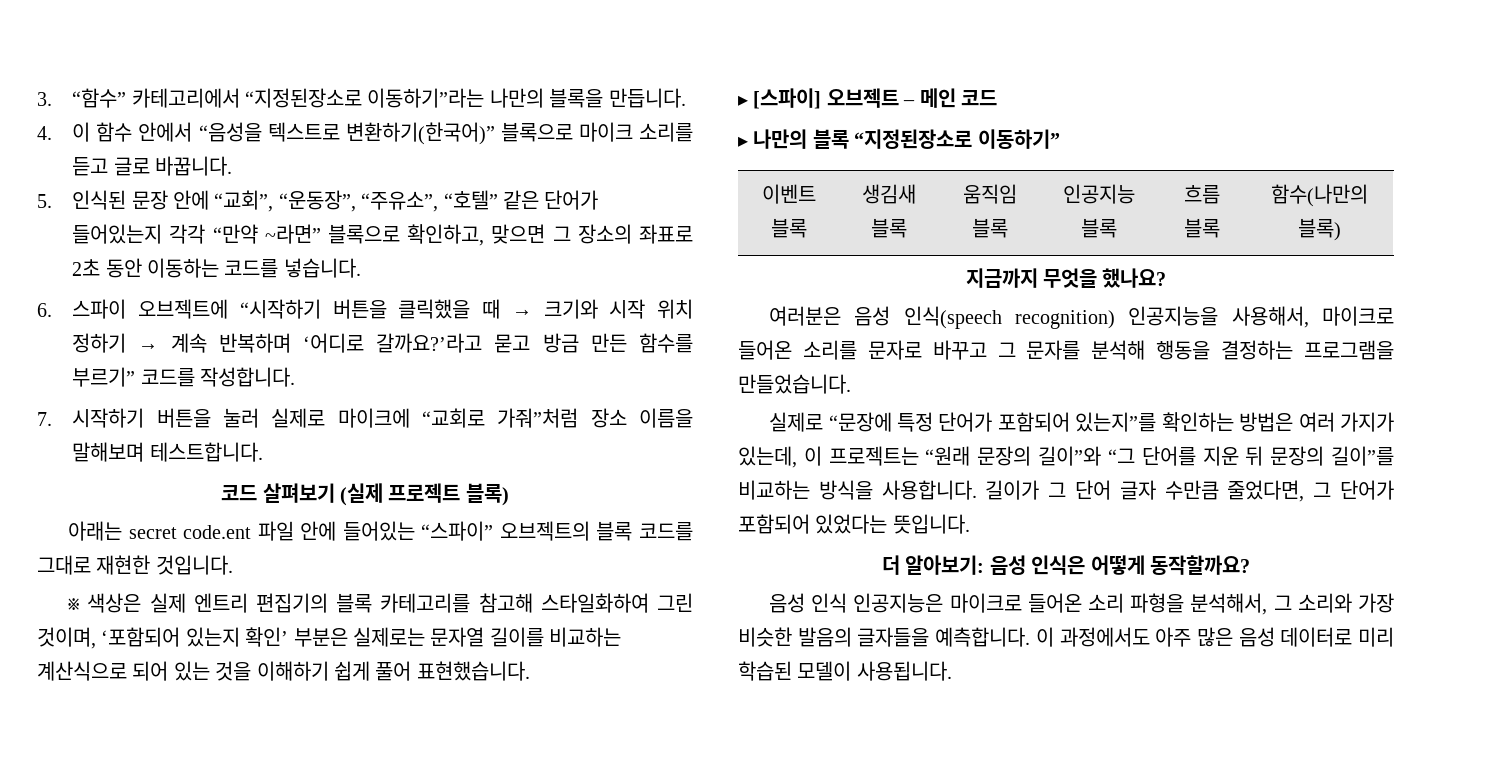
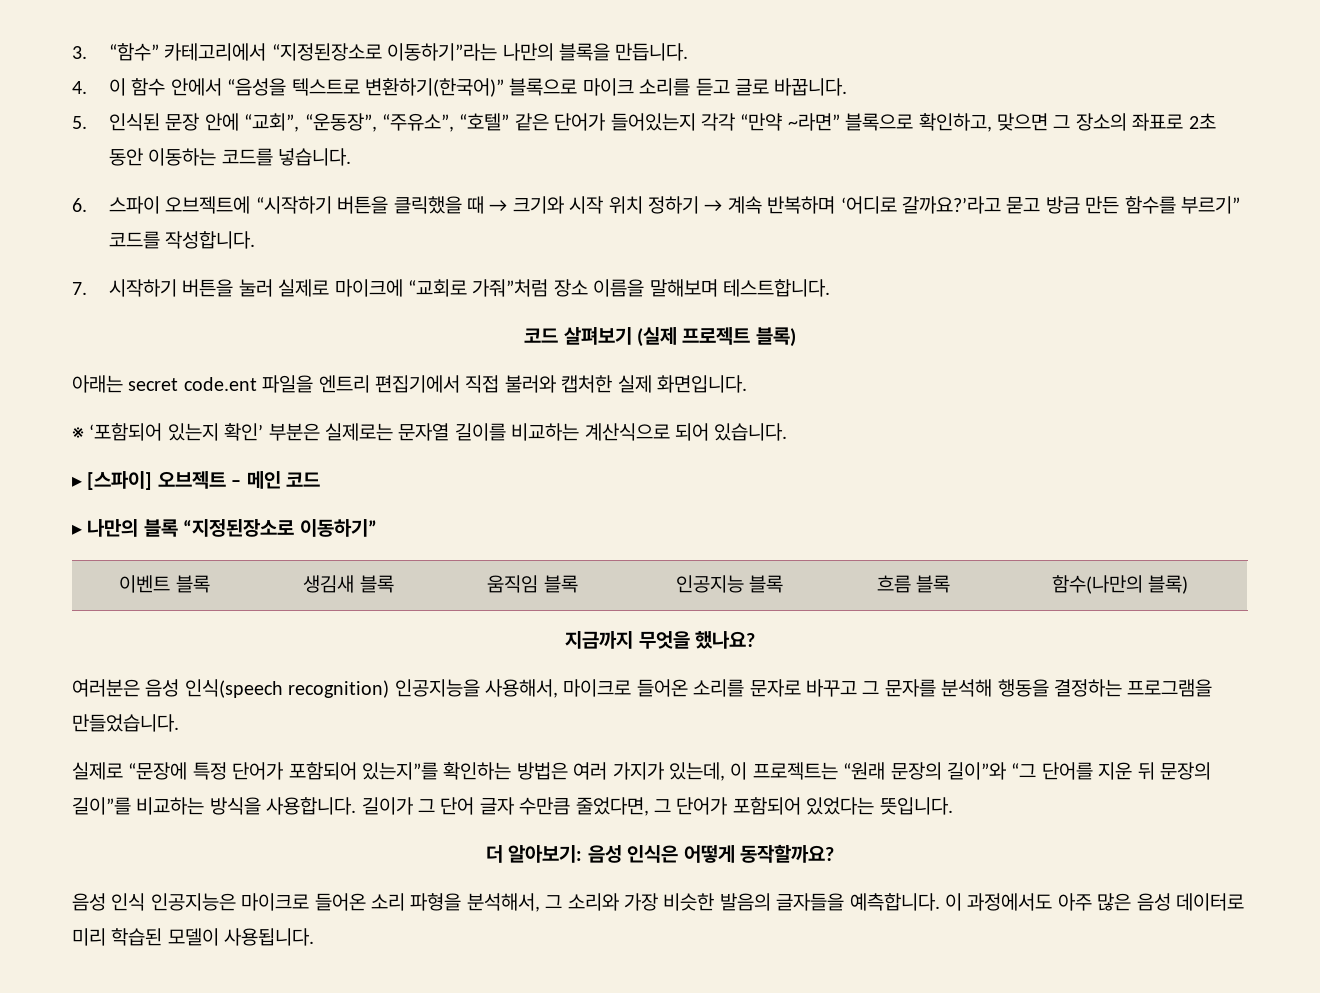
[257,521,694,541] [37,555,233,575] [68,593,693,613] [37,627,96,649] 파일 안에 들어있는 “스파이” 오브젝트의 블록 코드를 그대로 재현한 것입니다. // ※ 색상은 실제 엔트리 편집기의 블록 카테고리를 참고해 스타일화하여 그린 것이며, -> [262,375,747,393] [72,427,84,439] 파일을 엔트리 편집기에서 직접 불러와 캡처한 실제 화면입니다. // ※
[173,661,530,681] 있는 것을 이해하기 쉽게 풀어 표현했습니다. -> [714,423,788,441] 있습니다.

